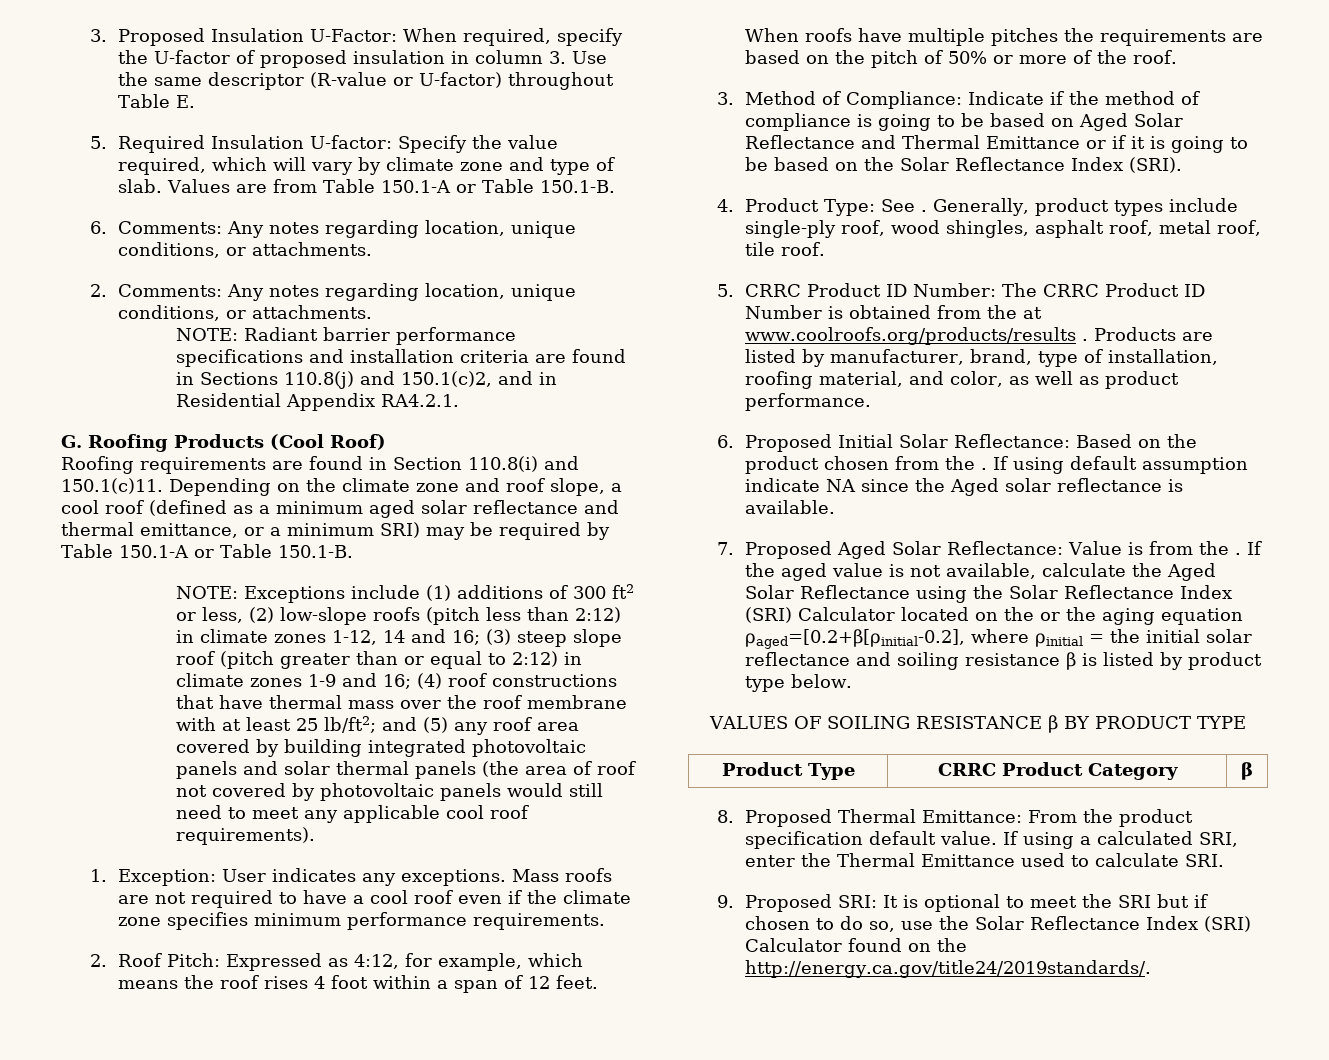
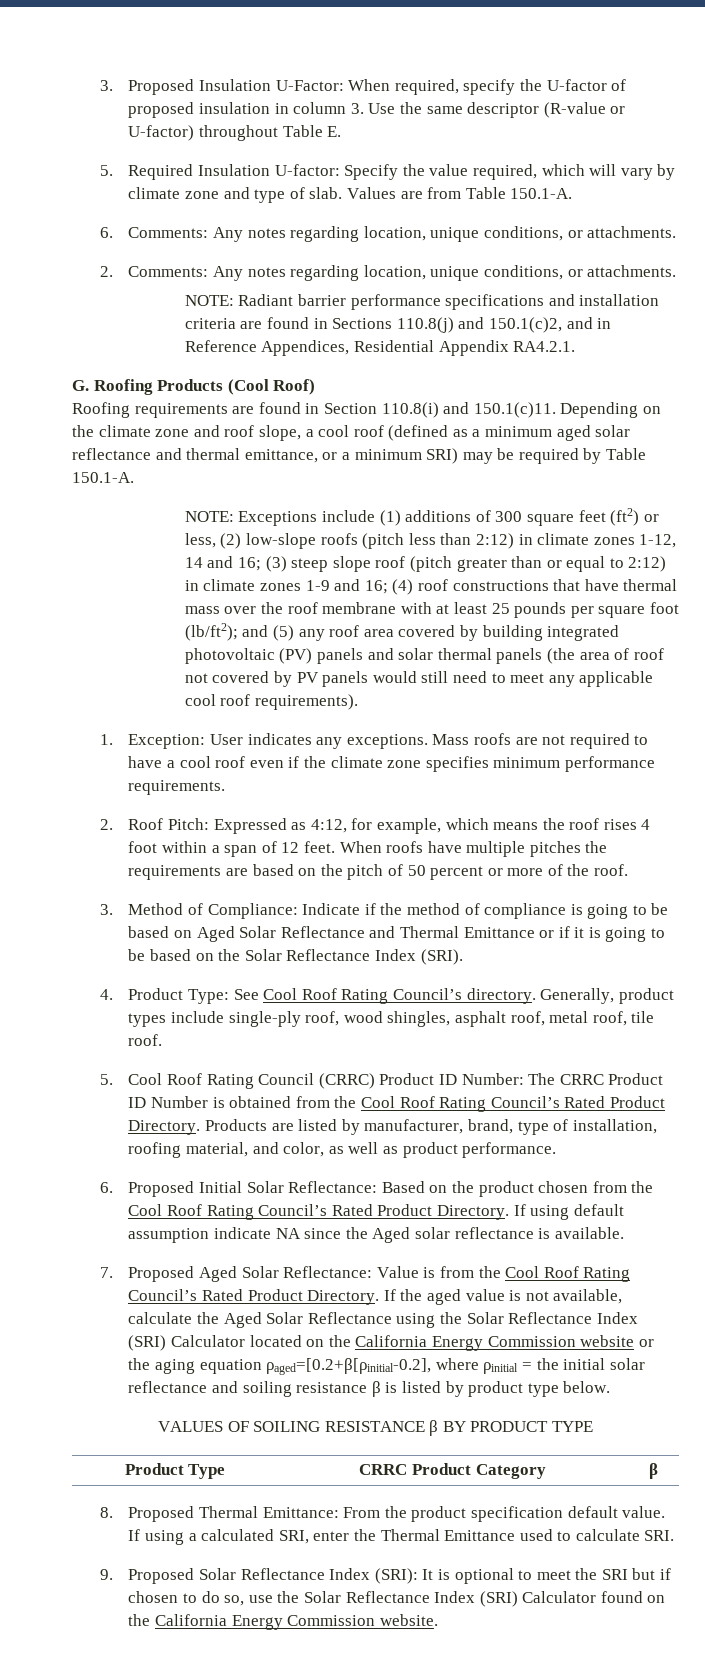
[381,179,616,193] 150.1-A or Table 150.1-B. -> [510,188,573,199] 150.1-A.
(557, 378) none -> [184,340,350,356] Reference Appendices,
[118,544,353,558] 150.1-A or Table 150.1-B. -> [72,472,134,483] 150.1-A.
[611,584,634,599] ft2 -> [526,508,640,526] square feet (ft2)
[323,716,376,733] lb/ft2; -> [514,602,679,618] [184,623,238,641] pounds per square foot (lb/ft2);
(586, 748) none -> [279,648,313,664] (PV)
[319,783,434,801] photovoltaic -> [296,672,319,683] PV
[948,51,988,64] 50% -> [407,865,484,880] 50 percent
[921,210,928,212] . -> [263,988,536,1004] Cool Roof Rating Council’s directory.
[745,284,802,297] CRRC -> [128,1073,375,1089] Cool Roof Rating Council (CRRC)
[1023,307,1043,319] [745,327,1089,345] at www.coolroofs.org/products/results . -> [360,1096,665,1112] [128,1120,201,1135] Cool Roof Rating Council’s Rated Product Directory.
[981,468,988,470] . -> [128,1204,509,1220] Cool Roof Rating Council’s Rated Product Directory.
[1235,553,1242,555] . -> [505,1266,631,1282] [128,1289,380,1305] Cool Roof Rating Council’s Rated Product Directory.
(1035, 614) none -> [355,1335,635,1351] California Energy Commission website
[838,895,878,908] SRI: -> [198,1568,418,1584] Solar Reflectance Index (SRI):
[745,960,1152,978] http://energy.ca.gov/title24/2019standards/. -> [154,1614,438,1630] California Energy Commission website.

